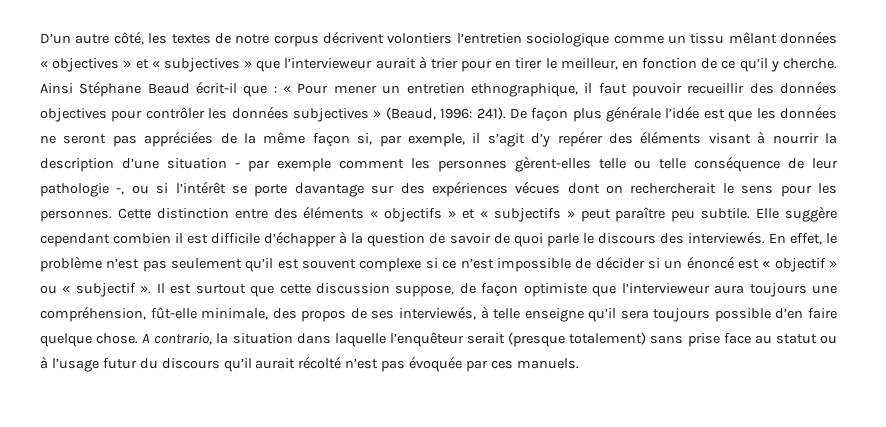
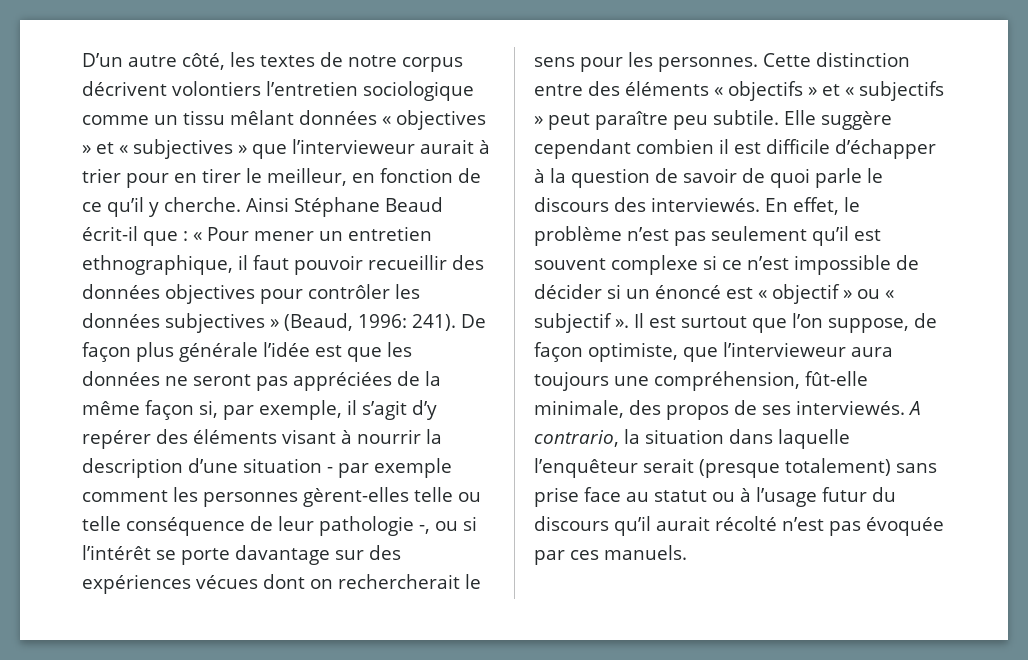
[279,283,391,294] cette discussion -> [792,313,823,328] l’on
[523,283,587,297] optimiste -> [588,342,678,362] optimiste,
[398,306,837,322] [40,333,139,347] interviewés, à telle enseigne qu’il sera toujours possible d’en faire quelque chose. -> [796,400,905,415] interviewés.

